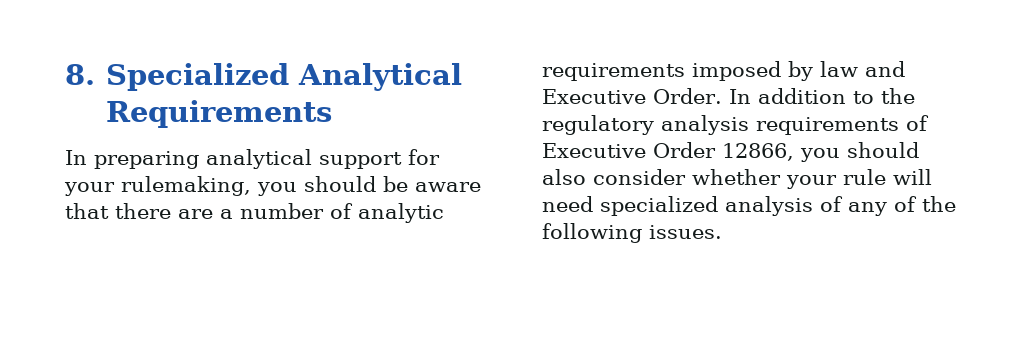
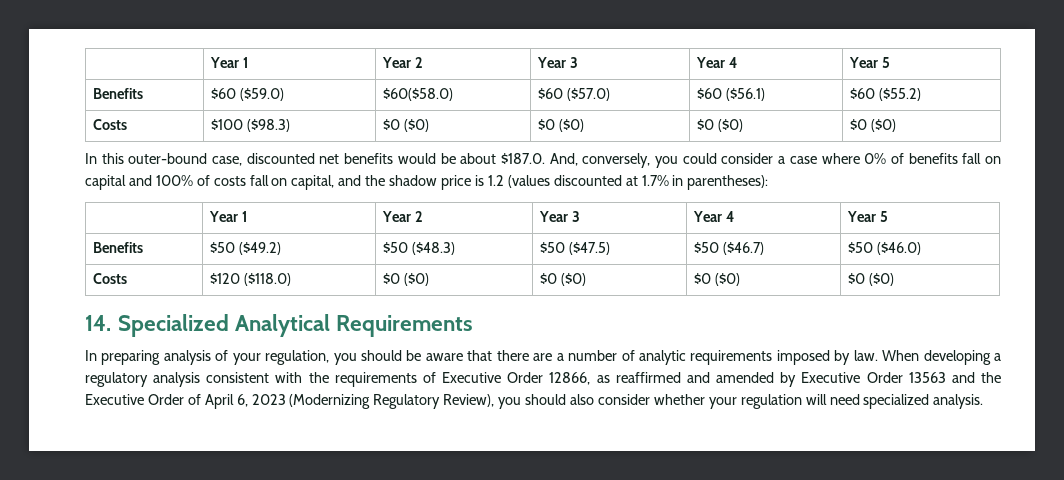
[65,64,95,85] 8. -> [210,57,249,68] [382,57,424,68] [537,57,579,68] [696,57,738,68] [849,57,891,68] [93,88,144,99] [211,88,285,101] [383,88,454,101] [538,88,611,101] [697,88,766,101] [850,88,922,101] [93,119,128,130] [211,119,291,132] [383,119,430,132] [538,119,585,132] [697,119,744,132] [850,119,897,132] [85,153,1001,168] [85,175,769,190] [209,211,248,222] [382,211,424,222] [539,211,581,222] [693,211,735,222] [847,211,889,222] [93,242,144,253] [210,242,282,255] [383,242,456,255] [540,242,611,255] [694,242,765,255] [848,242,922,255] [93,273,128,284] [210,273,292,286] [383,273,430,286] [540,273,587,286] [694,273,741,286] [848,273,895,286] [85,315,111,331] | Year 1 | Year 2 | Year 3 | Year 4 | Year 5 // Benefits | $60 ($59.0) | $60($58.0) | $60 ($57.0) | $60 ($56.1) | $60 ($55.2) // Costs | $100 ($98.3) | $0 ($0) | $0 ($0) | $0 ($0) | $0 ($0) // In this outer-bound case, discounted net benefits would be about $187.0. And, conversely, you could consider a case where 0% of benefits fall on capital and 100% of costs fall on capital, and the shadow price is 1.2 (values discounted at 1.7% in parentheses): // | Year 1 | Year 2 | Year 3 | Year 4 | Year 5 // Benefits | $50 ($49.2) | $50 ($48.3) | $50 ($47.5) | $50 ($46.7) | $50 ($46.0) // Costs | $120 ($118.0) | $0 ($0) | $0 ($0) | $0 ($0) | $0 ($0) // 14.
[206,149,440,169] [64,176,251,196] analytical support for your rulemaking, -> [163,350,330,365] analysis of your regulation,
[820,61,905,77] [542,88,915,104] [542,115,749,135] law and Executive Order. In addition to the regulatory analysis -> [853,350,1001,365] [85,372,329,387] law. When developing a regulatory analysis consistent with the
(794, 152) none -> [596,372,1001,387] [85,394,495,409] as reaffirmed and amended by Executive Order 13563 and the Executive Order of April 6, 2023 (Modernizing Regulatory Review),
[843,169,886,185] rule -> [740,394,802,409] regulation
[725,196,956,216] [542,223,722,243] analysis of any of the following issues. -> [933,394,984,409] analysis.

